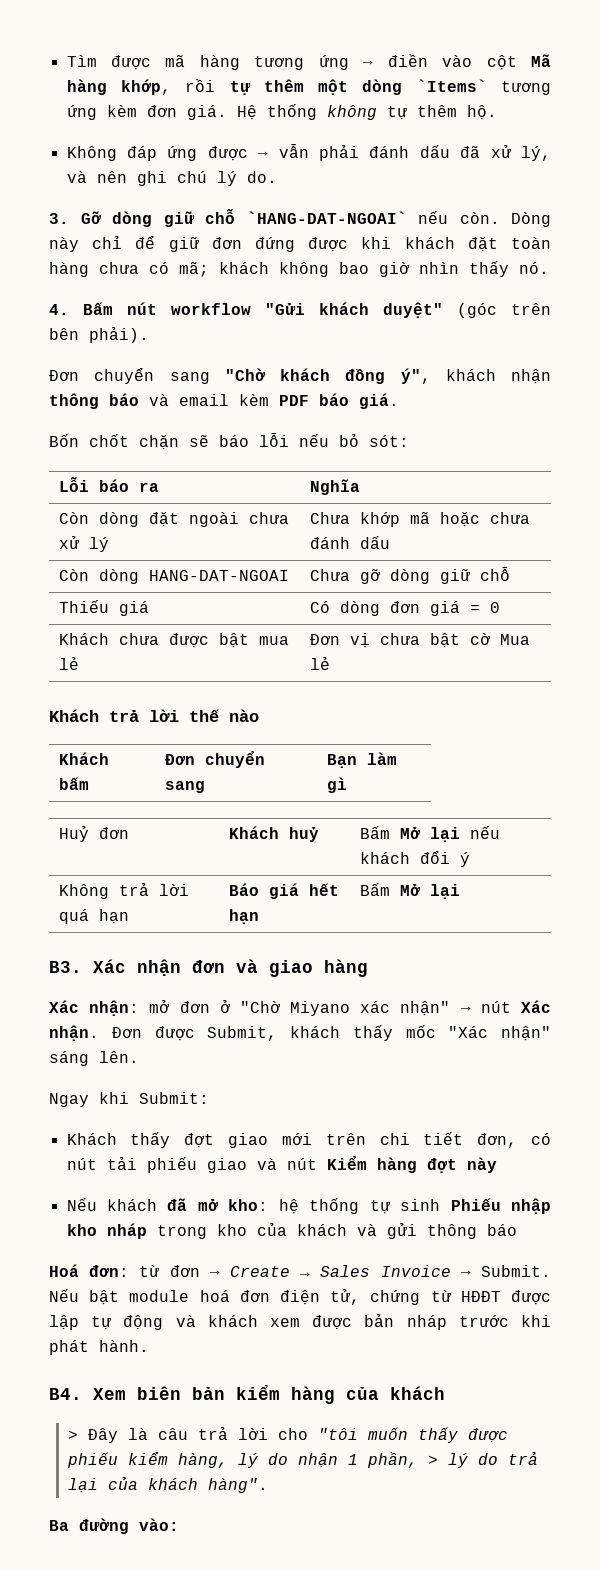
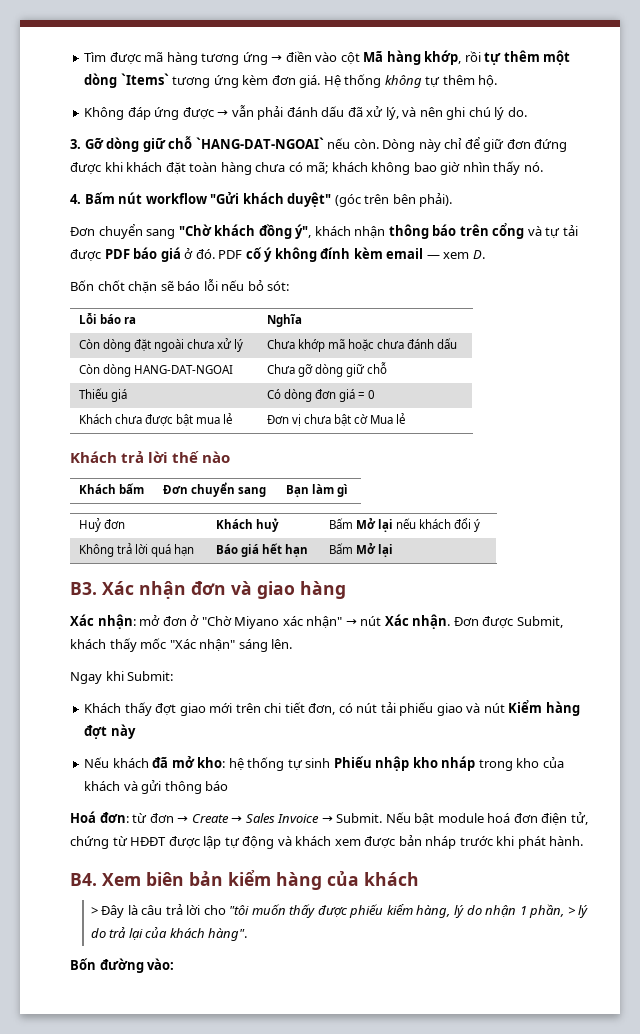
[149,393,399,409] và email kèm PDF báo giá. -> [459,223,578,239] [70,247,485,262] trên cổng và tự tải được PDF báo giá ở đó. PDF cố ý không đính kèm email — xem D.
[49,1520,69,1531] Ba -> [70,958,96,970] Bốn

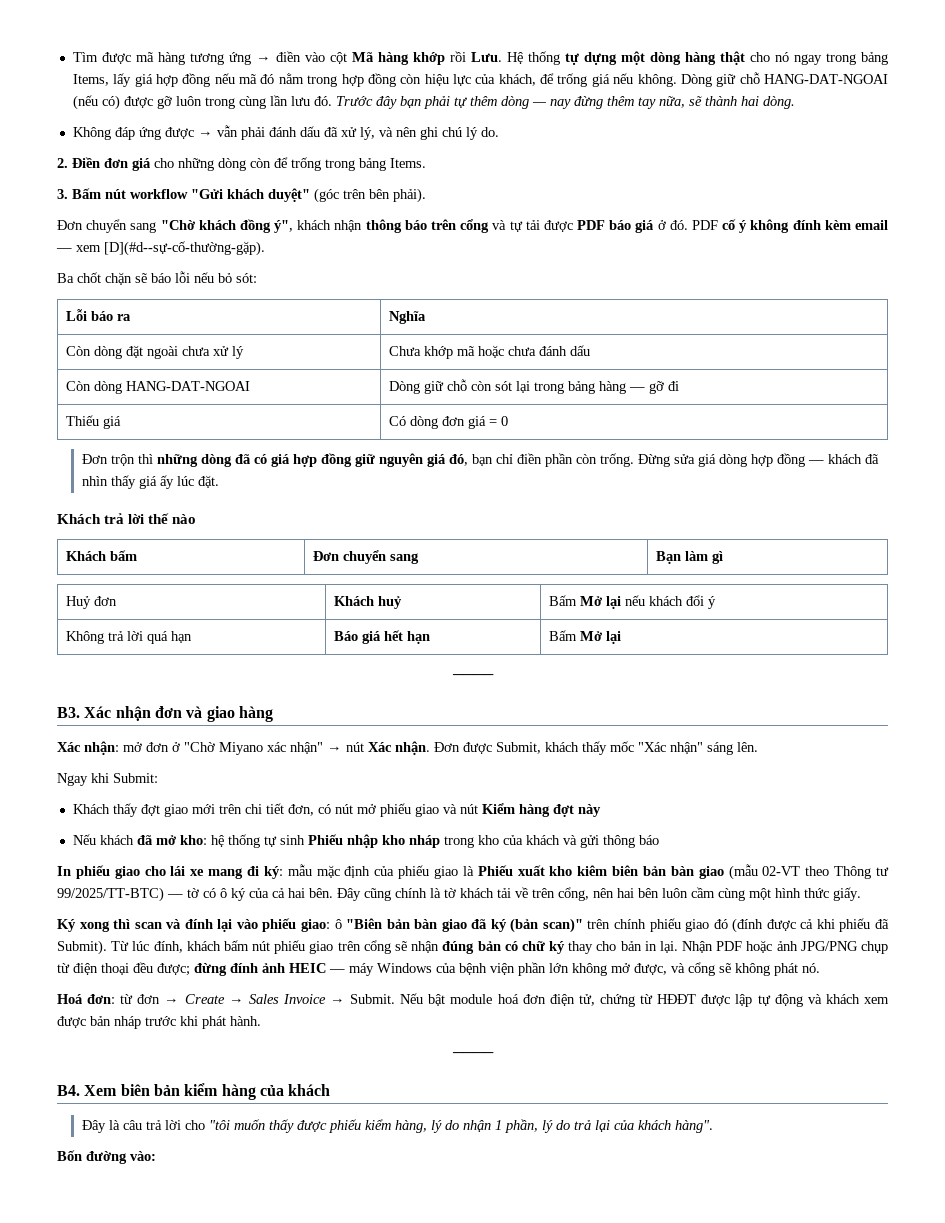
[424,50,571,65] [84,73,498,88] khớp, rồi tự thêm một dòng `Items` tương ứng kèm đơn giá. Hệ thống không tự thêm hộ. -> [412,51,888,65] [72,72,888,87] [72,95,795,110] khớp rồi Lưu. Hệ thống tự dựng một dòng hàng thật cho nó ngay trong bảng Items, lấy giá hợp đồng nếu mã đó nằm trong hợp đồng còn hiệu lực của khách, để trống giá nếu không. Dòng giữ chỗ HANG-DAT-NGOAI (nếu có) được gỡ luôn trong cùng lần lưu đó. Trước đây bạn phải tự thêm dòng — nay đừng thêm tay nữa, sẽ thành hai dòng.
[70,136,568,152] [70,161,543,175] [70,194,81,204] 3. Gỡ dòng giữ chỗ `HANG-DAT-NGOAI` nếu còn. Dòng này chỉ để giữ đơn đứng được khi khách đặt toàn hàng chưa có mã; khách không bao giờ nhìn thấy nó. // 4. -> [57,157,426,171] [57,189,68,199] 2. Điền đơn giá cho những dòng còn để trống trong bảng Items. // 3.
[472,250,485,259] [70,280,94,291] D. // Bốn -> [104,241,265,256] [57,273,74,283] [D](#d--sự-cố-thường-gặp). // Ba
[266,362,388,377] Chưa gỡ dòng giữ chỗ -> [389,379,680,394] Dòng giữ chỗ còn sót lại trong bảng hàng — gỡ đi
[78,413,233,426] [266,413,406,426] // Khách chưa được bật mua lẻ | Đơn vị chưa bật cờ Mua lẻ -> [81,453,879,467] [81,475,219,489] // Đơn trộn thì những dòng đã có giá hợp đồng giữ nguyên giá đó, bạn chỉ điền phần còn trống. Đừng sửa giá dòng hợp đồng — khách đã nhìn thấy giá ấy lúc đặt.
(393, 550) none -> [451,674,494,679] // ────
[380,702,396,713] tải -> [356,804,376,814] mở
(229, 786) none -> [57,864,890,880] [57,887,861,902] [57,918,890,933] [57,940,889,955] [57,962,820,976] // In phiếu giao cho lái xe mang đi ký: mẫu mặc định của phiếu giao là Phiếu xuất kho kiêm biên bản bàn giao (mẫu 02-VT theo Thông tư 99/2025/TT-BTC) — tờ có ô ký của cả hai bên. Đây cũng chính là tờ khách tải về trên cổng, nên hai bên luôn cầm cùng một hình thức giấy. // Ký xong thì scan và đính lại vào phiếu giao: ô "Biên bản bàn giao đã ký (bản scan)" trên chính phiếu giao đó (đính được cả khi phiếu đã Submit). Từ lúc đính, khách bấm nút phiếu giao trên cổng sẽ nhận đúng bản có chữ ký thay cho bản in lại. Nhận PDF hoặc ảnh JPG/PNG chụp từ điện thoại đều được; đừng đính ảnh HEIC — máy Windows của bệnh viện phần lớn không mở được, và cổng sẽ không phát nó.
(584, 841) none -> [451,1052,494,1057] // ────
[90,907,98,915] > -> (331, 1090) none
[567,907,576,915] > -> (538, 1126) none

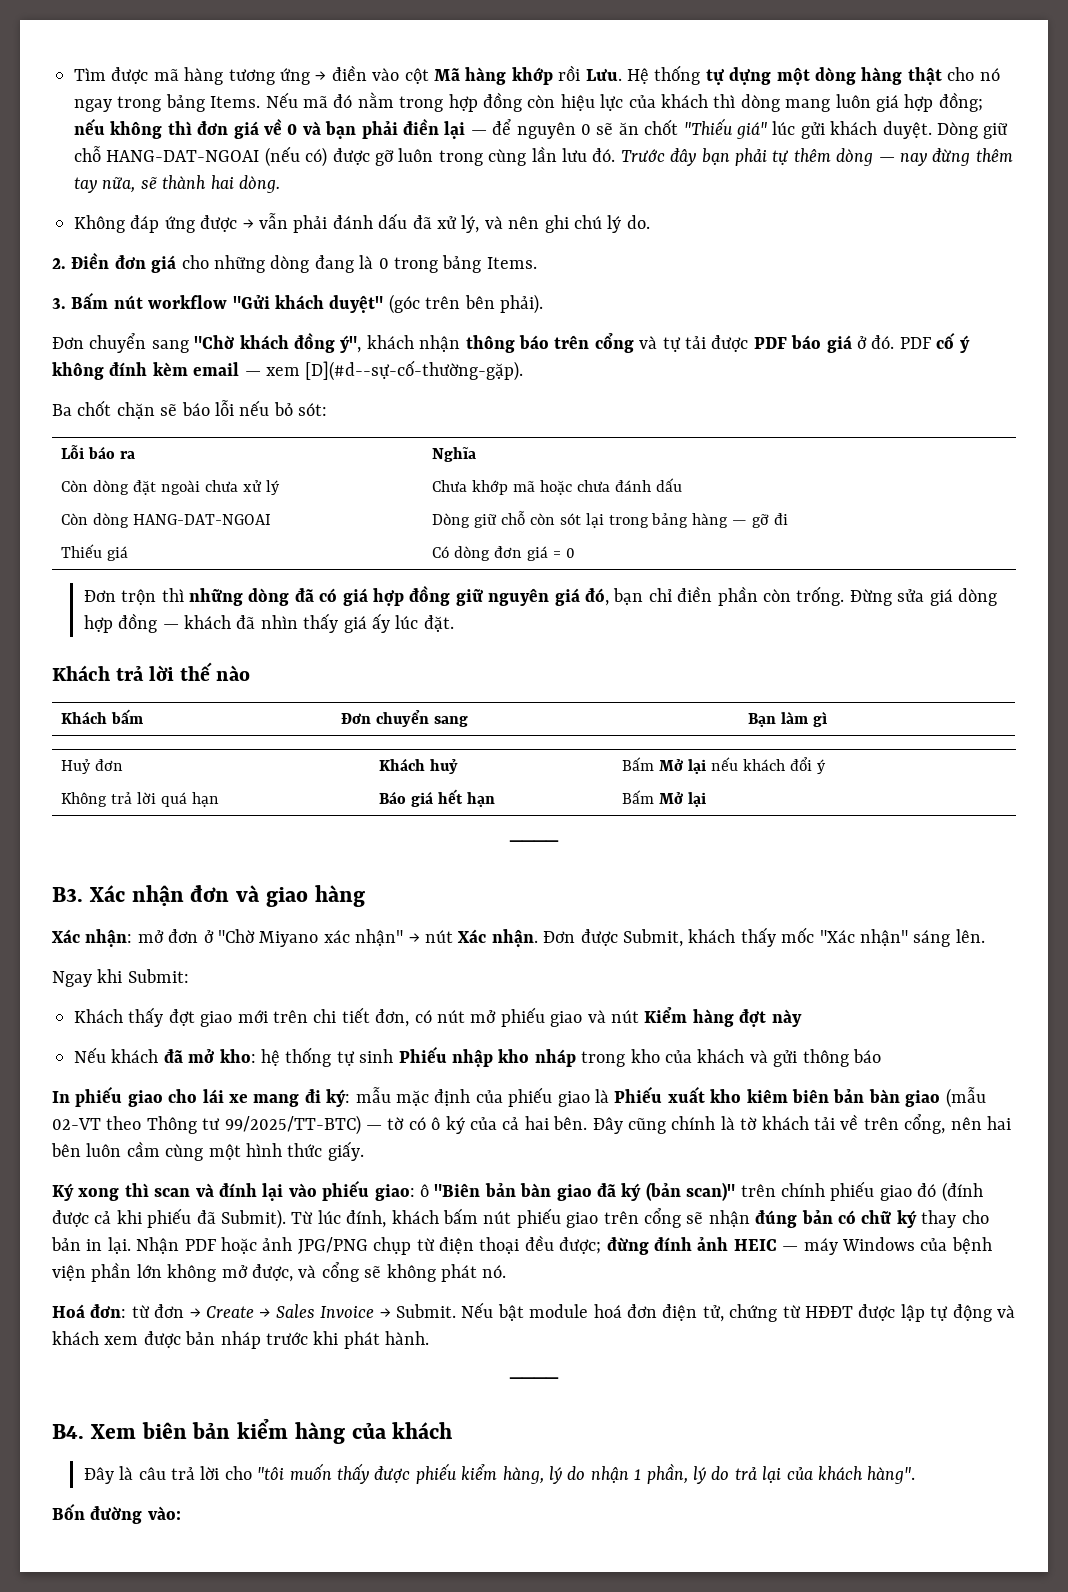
[72,73,235,87] Items, lấy giá hợp đồng nếu -> [210,92,298,108] Items. Nếu
[498,73,677,87] khách, để trống giá nếu không. -> [660,92,983,112] [74,118,932,139] khách thì dòng mang luôn giá hợp đồng; nếu không thì đơn giá về 0 và bạn phải điền lại — để nguyên 0 sẽ ăn chốt "Thiếu giá" lúc gửi khách duyệt.
[250,157,321,171] còn để trống -> [314,255,389,273] đang là 0

